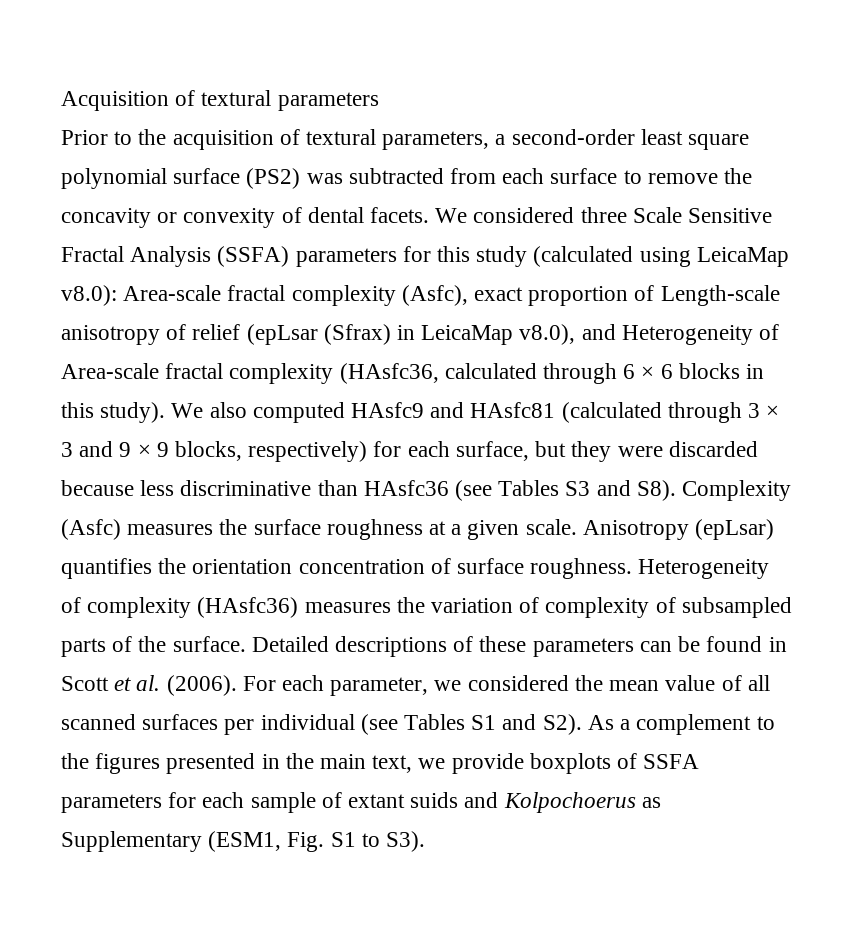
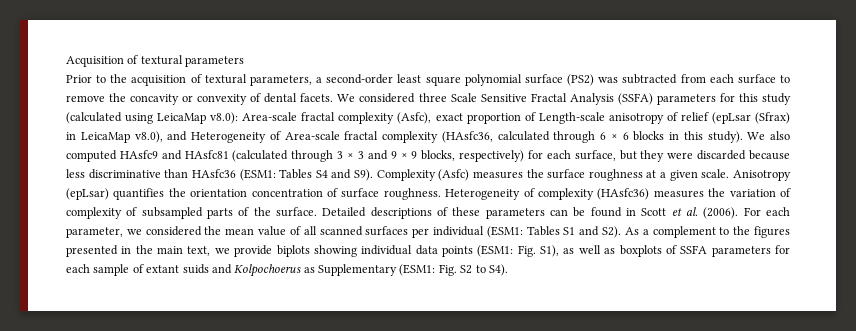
[455,480,676,501] (see Tables S3 and S8). -> [239,169,374,181] (ESM1: Tables S4 and S9).
[360,714,398,735] (see -> [486,226,523,238] (ESM1:
(524, 763) none -> [276,245,616,257] biplots showing individual data points (ESM1: Fig. S1), as well as
[208,831,426,852] (ESM1, Fig. S1 to S3). -> [399,264,508,276] (ESM1: Fig. S2 to S4).

